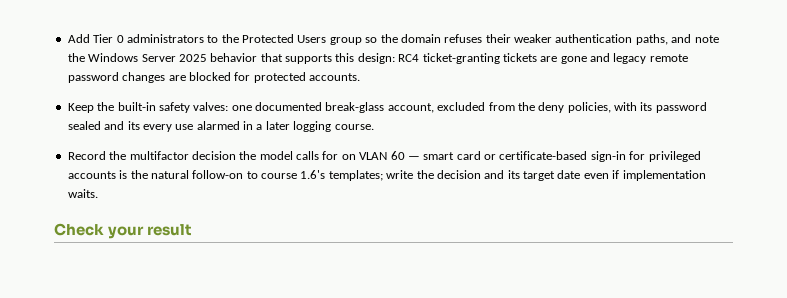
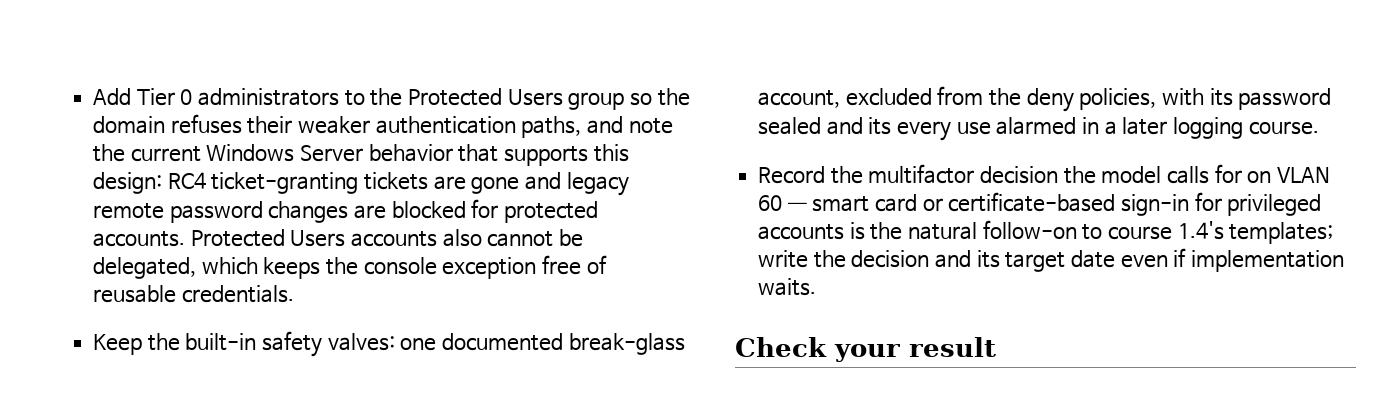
(85, 57) none -> [130,146,201,162] current
[178,54,207,62] 2025 -> (364, 153) none
(360, 77) none -> [190,229,584,247] [93,255,607,279] [93,285,294,303] Protected Users accounts also cannot be delegated, which keeps the console exception free of reusable credentials.
[300,170,326,179] 1.6's -> [1177,221,1224,240] 1.4's

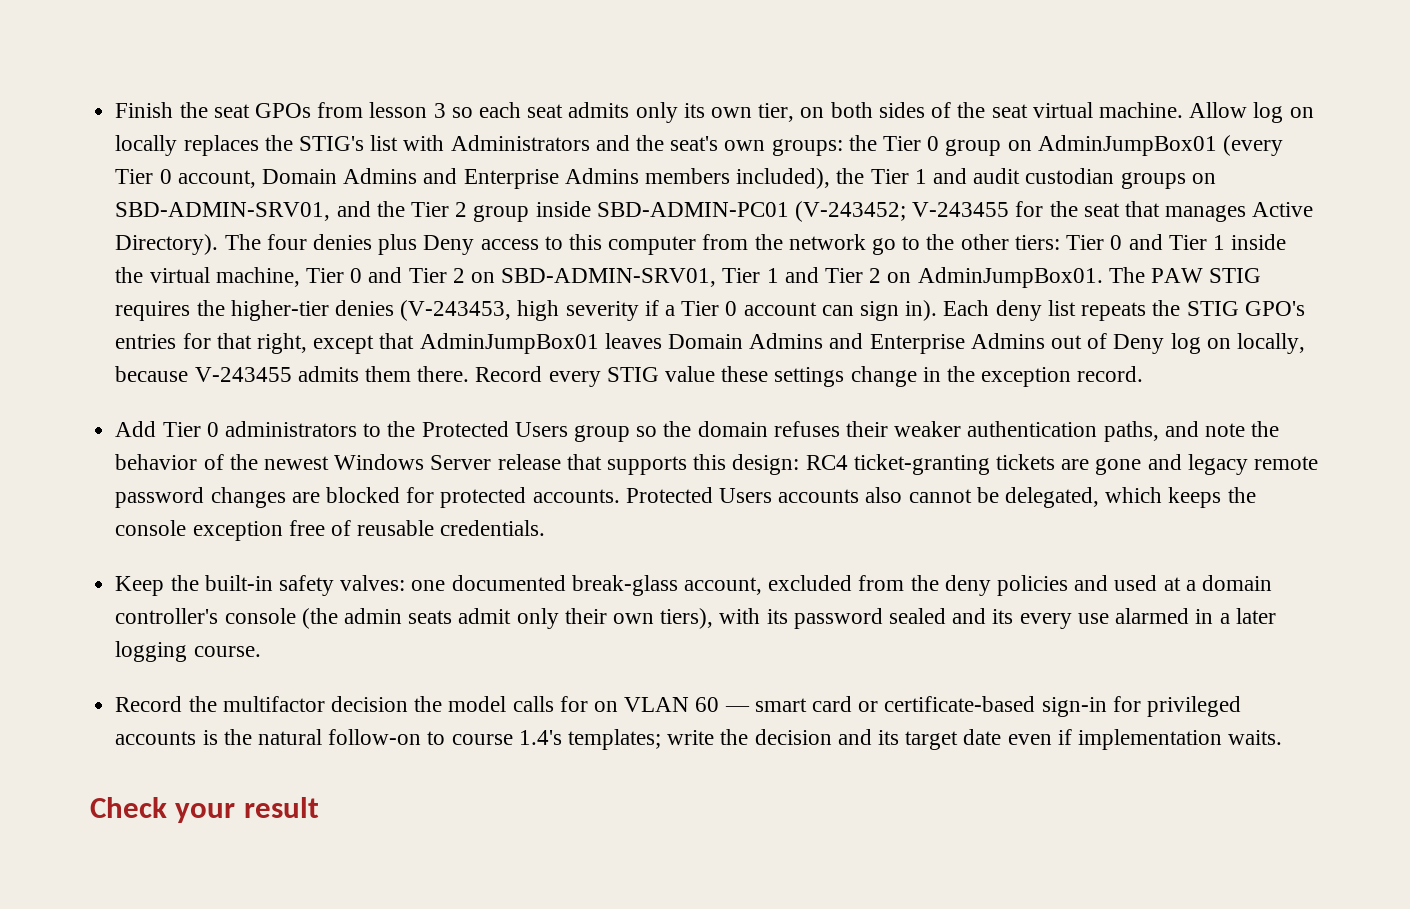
(93, 96) none -> [115,102,1314,123] [115,135,1284,156] [115,168,1216,189] [115,201,1314,222] [115,234,1287,255] [115,267,1262,288] [115,300,1305,321] [115,333,1306,354] [115,366,1144,387] Finish the seat GPOs from lesson 3 so each seat admits only its own tier, on both sides of the seat virtual machine. Allow log on locally replaces the STIG's list with Administrators and the seat's own groups: the Tier 0 group on AdminJumpBox01 (every Tier 0 account, Domain Admins and Enterprise Admins members included), the Tier 1 and audit custodian groups on SBD-ADMIN-SRV01, and the Tier 2 group inside SBD-ADMIN-PC01 (V-243452; V-243455 for the seat that manages Active Directory). The four denies plus Deny access to this computer from the network go to the other tiers: Tier 0 and Tier 1 inside the virtual machine, Tier 0 and Tier 2 on SBD-ADMIN-SRV01, Tier 1 and Tier 2 on AdminJumpBox01. The PAW STIG requires the higher-tier denies (V-243453, high severity if a Tier 0 account can sign in). Each deny list repeats the STIG GPO's entries for that right, except that AdminJumpBox01 leaves Domain Admins and Enterprise Admins out of Deny log on locally, because V-243455 admits them there. Record every STIG value these settings change in the exception record. //
[130,146,201,162] current -> [115,454,329,470] behavior of the newest
[368,144,453,162] behavior -> [497,454,561,470] release
[1079,88,1157,110] policies, -> [997,575,1273,596] [115,608,714,629] policies and used at a domain controller's console (the admin seats admit only their own tiers),

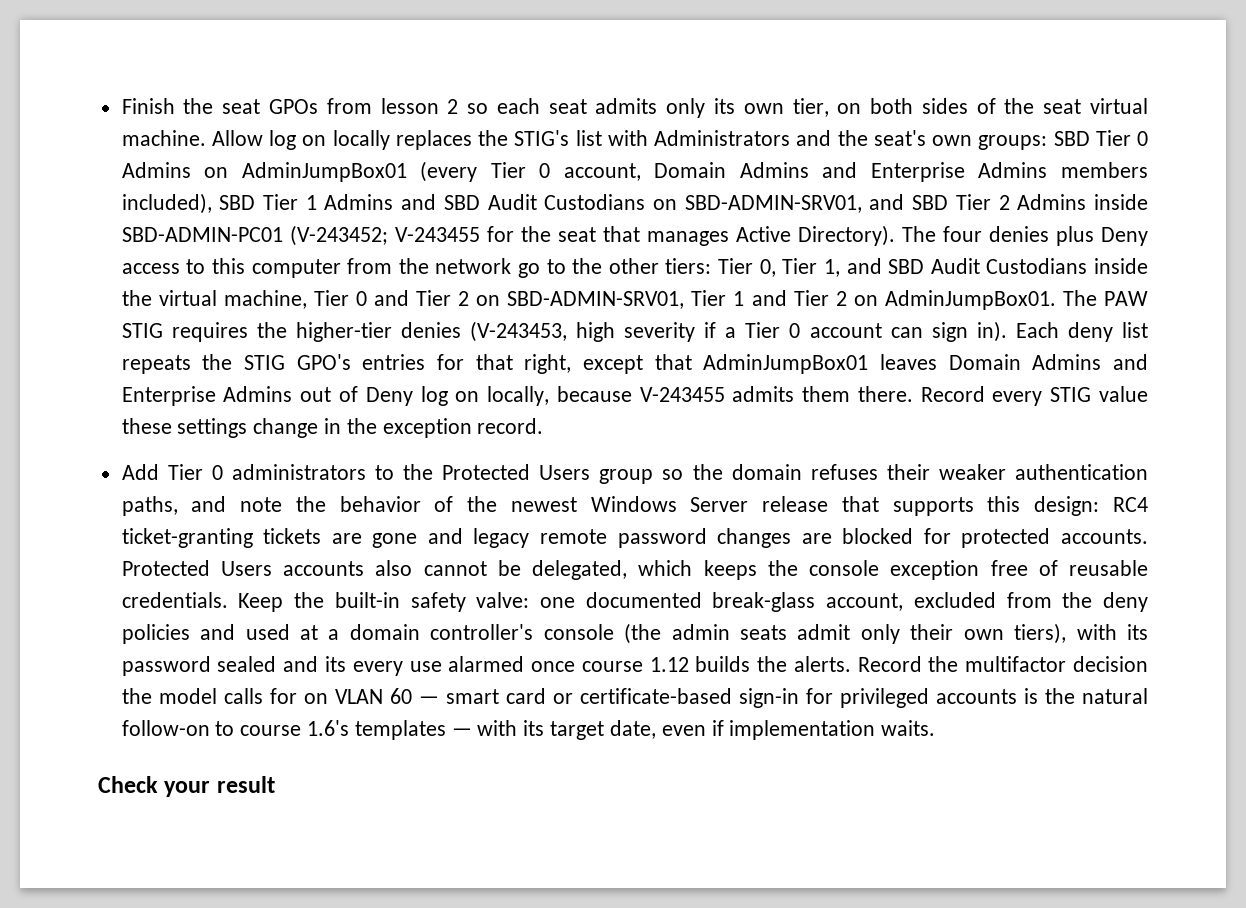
[433,103,446,118] 3 -> [447,99,459,114] 2
[848,135,1002,156] the Tier 0 group -> [1053,130,1148,146] [121,162,191,178] SBD Tier 0 Admins
[836,168,1186,189] the Tier 1 and audit custodian groups -> [219,194,646,210] SBD Tier 1 Admins and SBD Audit Custodians
[376,201,530,222] the Tier 2 group -> [912,194,1087,210] SBD Tier 2 Admins
[1110,234,1225,250] 0 and Tier 1 -> [759,258,1088,277] 0, Tier 1, and SBD Audit Custodians
(546, 528) // -> (228, 600) none
[340,575,406,591] valves: -> [476,592,530,608] valve:
[1195,608,1276,624] [115,641,261,662] in a later logging course. // -> [531,656,851,672] once course 1.12 builds the alerts.
[518,729,872,750] 1.4's templates; write the decision and -> [307,720,518,740] 1.6's templates — with
[963,729,1002,745] date -> [609,720,656,739] date,

